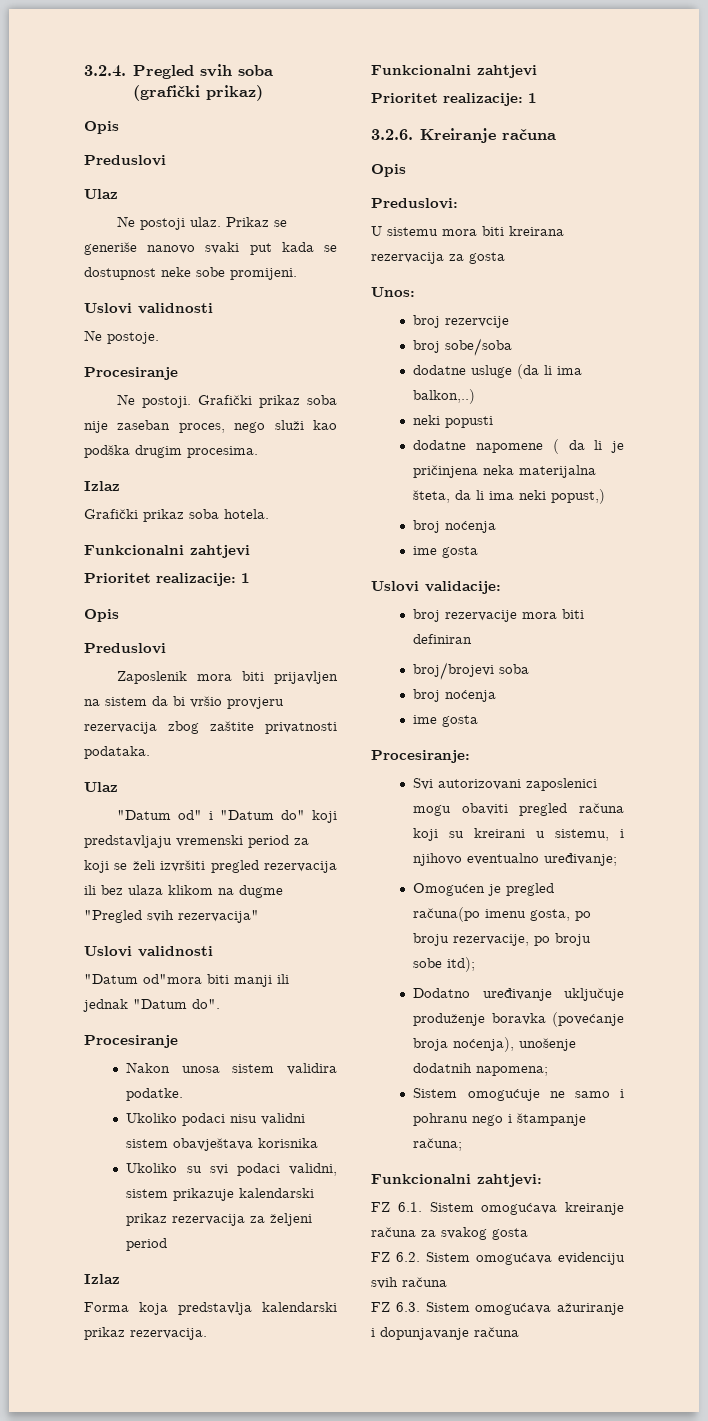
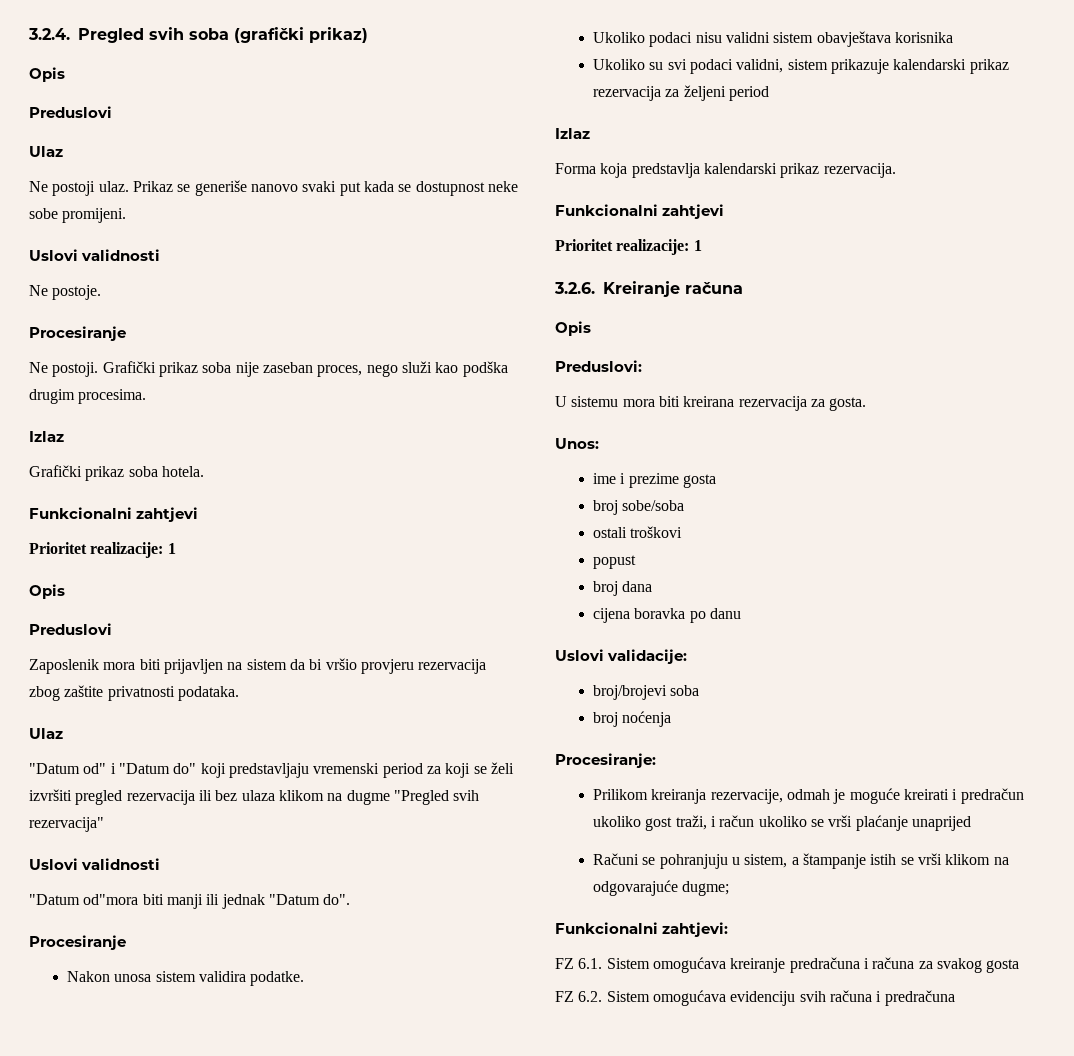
[469,252,505,264] gosta -> [829,397,867,411] gosta.
[413,315,510,328] [413,338,513,356] [413,364,583,379] [413,389,476,404] [413,415,494,428] [413,439,624,454] [413,465,597,478] [413,489,606,504] [413,520,497,533] [413,546,479,558] [371,581,501,594] [413,609,585,622] [413,634,473,644] broj rezervcije // broj sobe/soba // dodatne usluge (da li ima balkon,..) // neki popusti // dodatne napomene ( da li je pričinjena neka materijalna šteta, da li ima neki popust,) // broj noćenja // ime gosta // Uslovi validacije: // broj rezervacije mora biti definiran -> [593,473,717,488] [593,500,685,515] [593,526,683,538] [593,555,637,569] [593,581,653,596] [593,608,742,623] [555,649,688,664] ime i prezime gosta // broj sobe/soba // ostali troškovi // popust // broj dana // cijena boravka po danu // Uslovi validacije:
[413,715,479,727] // ime gosta -> (672, 719) none
[413,778,598,791] [413,803,624,816] [413,828,624,841] [413,853,618,866] [413,883,555,896] [413,907,592,922] [413,933,592,946] [413,957,476,972] [413,988,624,1001] [413,1012,624,1027] [413,1037,577,1052] [413,1063,549,1076] [413,1088,624,1101] [413,1113,587,1126] [413,1138,463,1151] Svi autorizovani zaposlenici mogu obaviti pregled računa koji su kreirani u sistemu, i njihovo eventualno uređivanje; // Omogućen je pregled računa(po imenu gosta, po broju rezervacije, po broju sobe itd); // Dodatno uređivanje uključuje produženje boravka (povećanje broja noćenja), unošenje dodatnih napomena; // Sistem omogućuje ne samo i pohranu nego i štampanje računa; -> [593,788,1024,804] [593,815,972,831] [593,853,1009,869] [593,880,730,896] Prilikom kreiranja rezervacije, odmah je moguće kreirati i predračun ukoliko gost traži, i račun ukoliko se vrši plaćanje unaprijed // Računi se pohranjuju u sistem, a štampanje istih se vrši klikom na odgovarajuće dugme;
(624, 1208) none -> [789,957,869,973] predračuna i
[371,1302,624,1315] [371,1327,519,1340] // FZ 6.3. Sistem omogućava ažuriranje i dopunjavanje računa -> [876,990,955,1006] i predračuna

